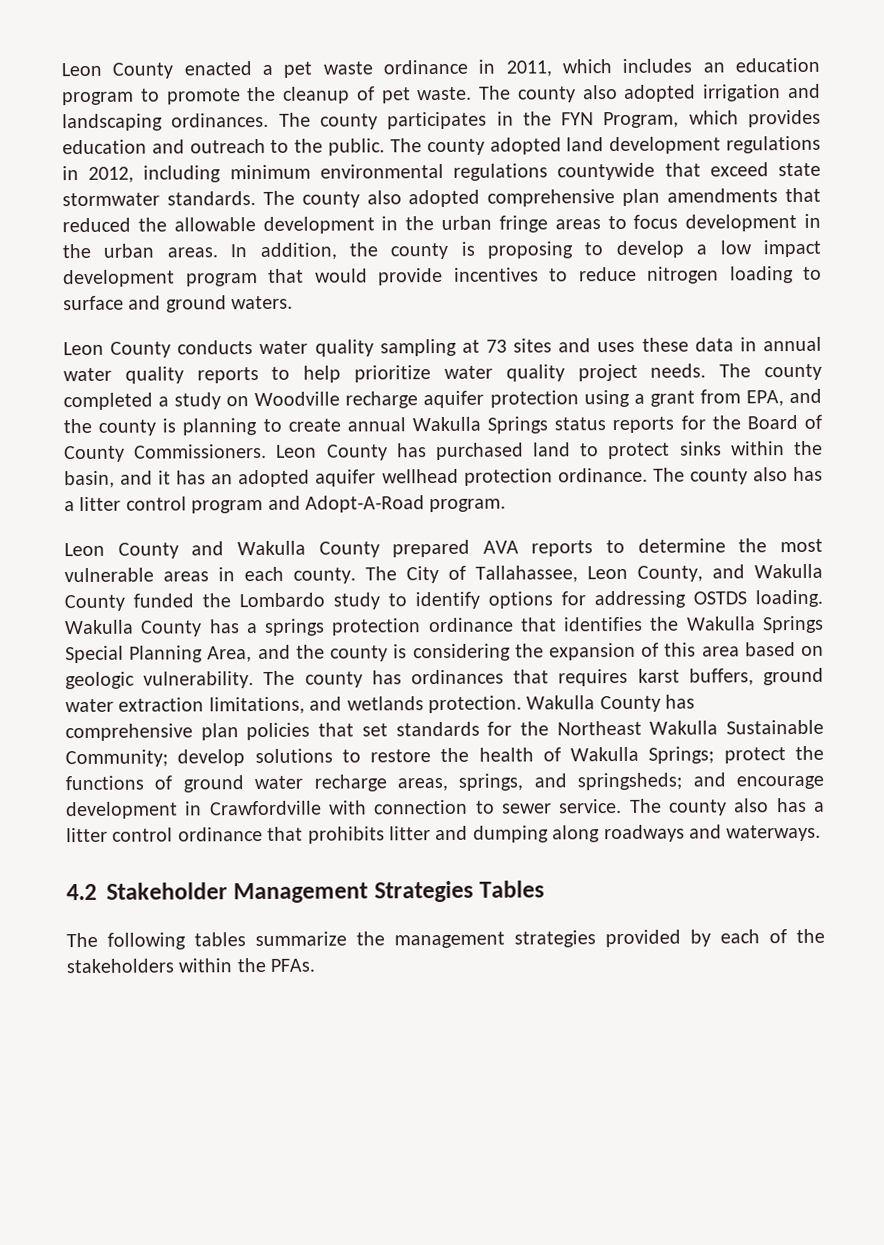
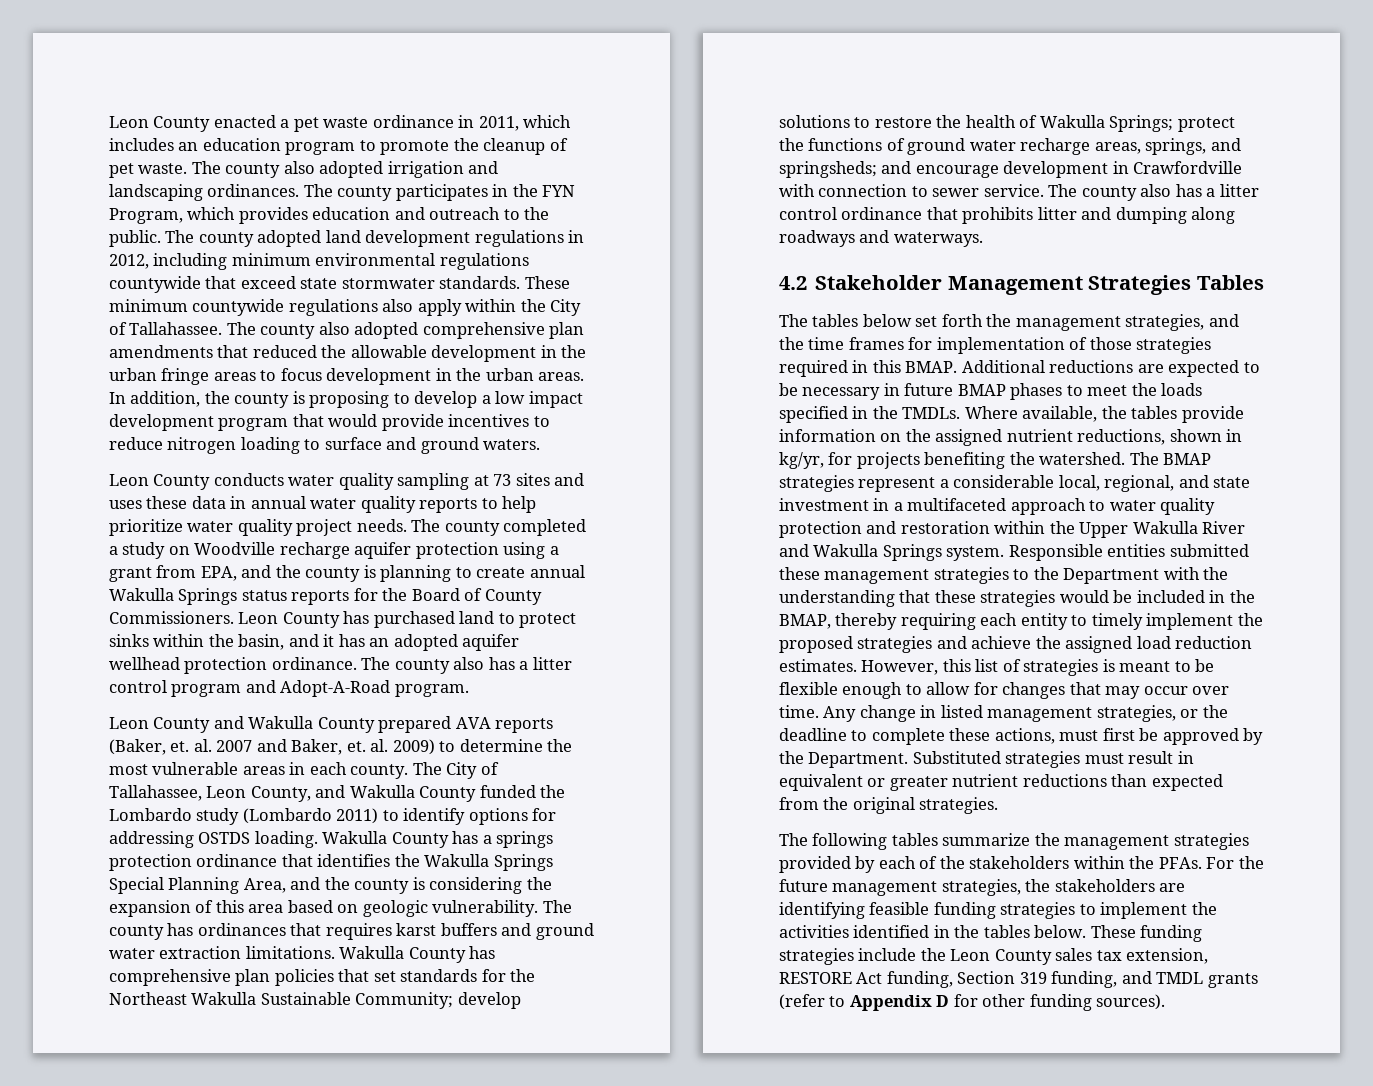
(256, 198) none -> [524,276,570,289] [109,299,582,316] [109,322,223,335] These minimum countywide regulations also apply within the City of Tallahassee.
(594, 548) none -> [109,739,435,755] (Baker, et. al. 2007 and Baker, et. al. 2009)
(380, 601) none -> [242,808,379,824] (Lombardo 2011)
[688,668,754,686] buffers, -> [440,923,532,936] buffers and
[208,695,522,715] limitations, and wetlands protection. -> [245,946,335,959] limitations.
(546, 889) none -> [779,314,1239,331] [779,337,1212,354] [779,360,1260,377] [779,383,1203,400] [779,406,1244,423] [779,429,1243,446] [779,452,1212,469] [779,475,1251,492] [779,498,1216,515] [779,521,1246,538] [779,544,1249,561] [779,567,1229,584] [779,590,1255,607] [779,613,1263,630] [779,636,1253,653] [779,659,1215,676] [779,682,1230,699] [779,705,1228,722] [779,728,1264,745] [779,751,1194,768] [779,774,1223,791] [779,797,999,814] // The tables below set forth the management strategies, and the time frames for implementation of those strategies required in this BMAP. Additional reductions are expected to be necessary in future BMAP phases to meet the loads specified in the TMDLs. Where available, the tables provide information on the assigned nutrient reductions, shown in kg/yr, for projects benefiting the watershed. The BMAP strategies represent a considerable local, regional, and state investment in a multifaceted approach to water quality protection and restoration within the Upper Wakulla River and Wakulla Springs system. Responsible entities submitted these management strategies to the Department with the understanding that these strategies would be included in the BMAP, thereby requiring each entity to timely implement the proposed strategies and achieve the assigned load reduction estimates. However, this list of strategies is meant to be flexible enough to allow for changes that may occur over time. Any change in listed management strategies, or the deadline to complete these actions, must first be approved by the Department. Substituted strategies must result in equivalent or greater nutrient reductions than expected from the original strategies.
(316, 965) none -> [1206,856,1264,869] [779,879,1186,896] [779,902,1217,919] [779,925,1203,942] [779,948,1209,965] [779,971,1258,988] [779,994,1166,1011] For the future management strategies, the stakeholders are identifying feasible funding strategies to implement the activities identified in the tables below. These funding strategies include the Leon County sales tax extension, RESTORE Act funding, Section 319 funding, and TMDL grants (refer to Appendix D for other funding sources).

